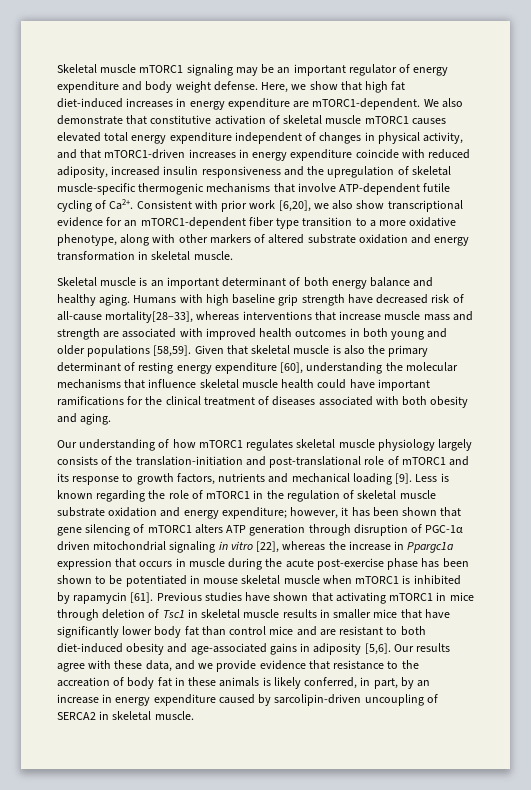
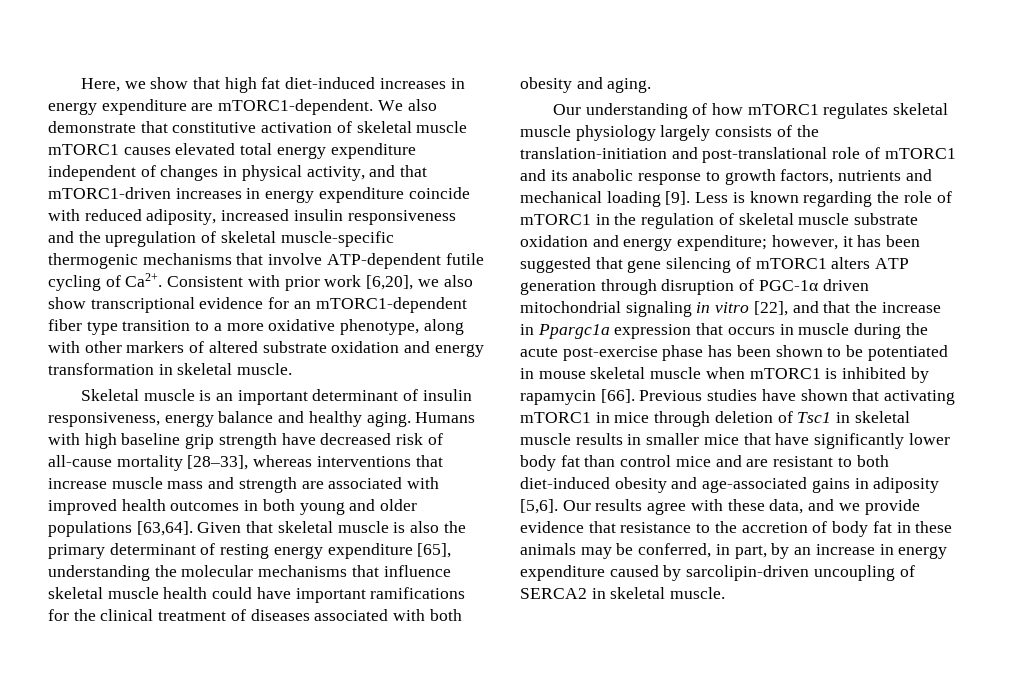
[57,64,449,76] [57,81,258,93] Skeletal muscle mTORC1 signaling may be an important regulator of energy expenditure and body weight defense. -> (80, 85) none
[303,277,329,287] both -> [422,389,472,401] [48,412,160,427] insulin responsiveness,
[105,311,194,323] mortality[28–33], -> [116,455,249,471] mortality [28–33],
[153,345,192,357] [58,59]. -> [136,521,193,536] [63,64].
[280,362,304,374] [60], -> [417,543,452,558] [65],
(69, 477) none -> [572,169,634,181] anabolic
[402,507,438,516] shown -> [520,257,591,273] suggested
[282,541,326,551] whereas -> [792,301,851,313] and that
[130,592,154,603] [61]. -> [600,389,635,403] [66].
[57,677,110,687] accreation -> [741,522,808,533] accretion
[262,677,301,689] is likely -> [580,543,634,559] may be

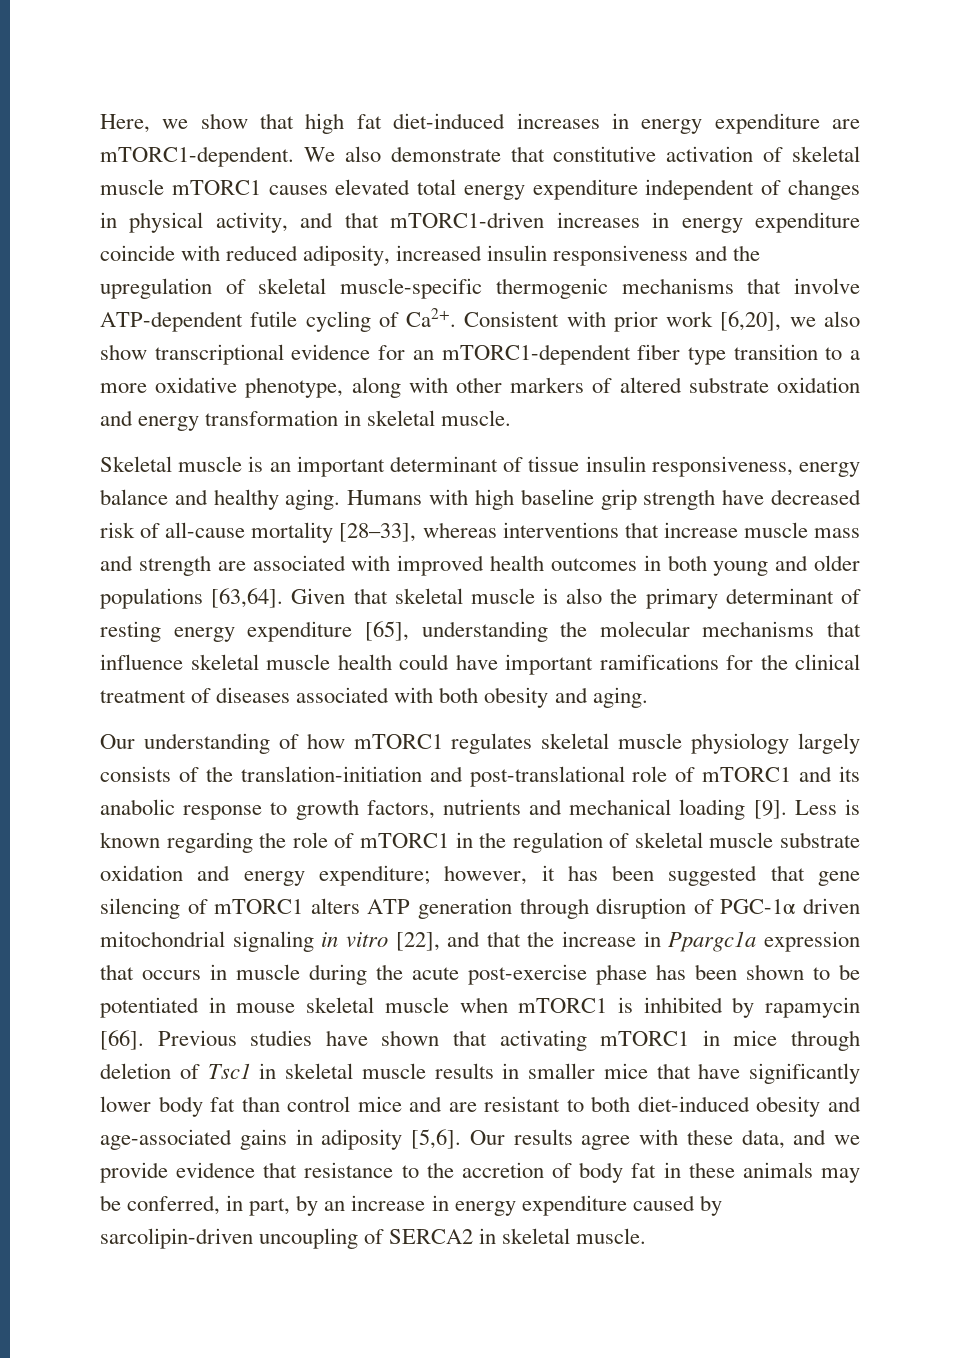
(419, 395) none -> [528,456,580,472] tissue

